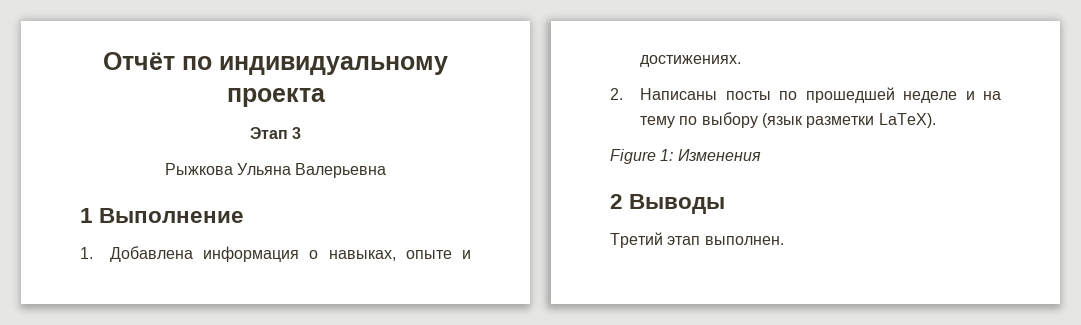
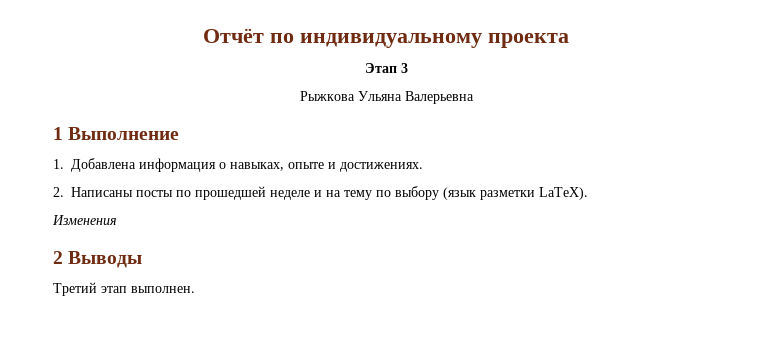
[610,149,674,164] Figure 1: -> (588, 193) none

